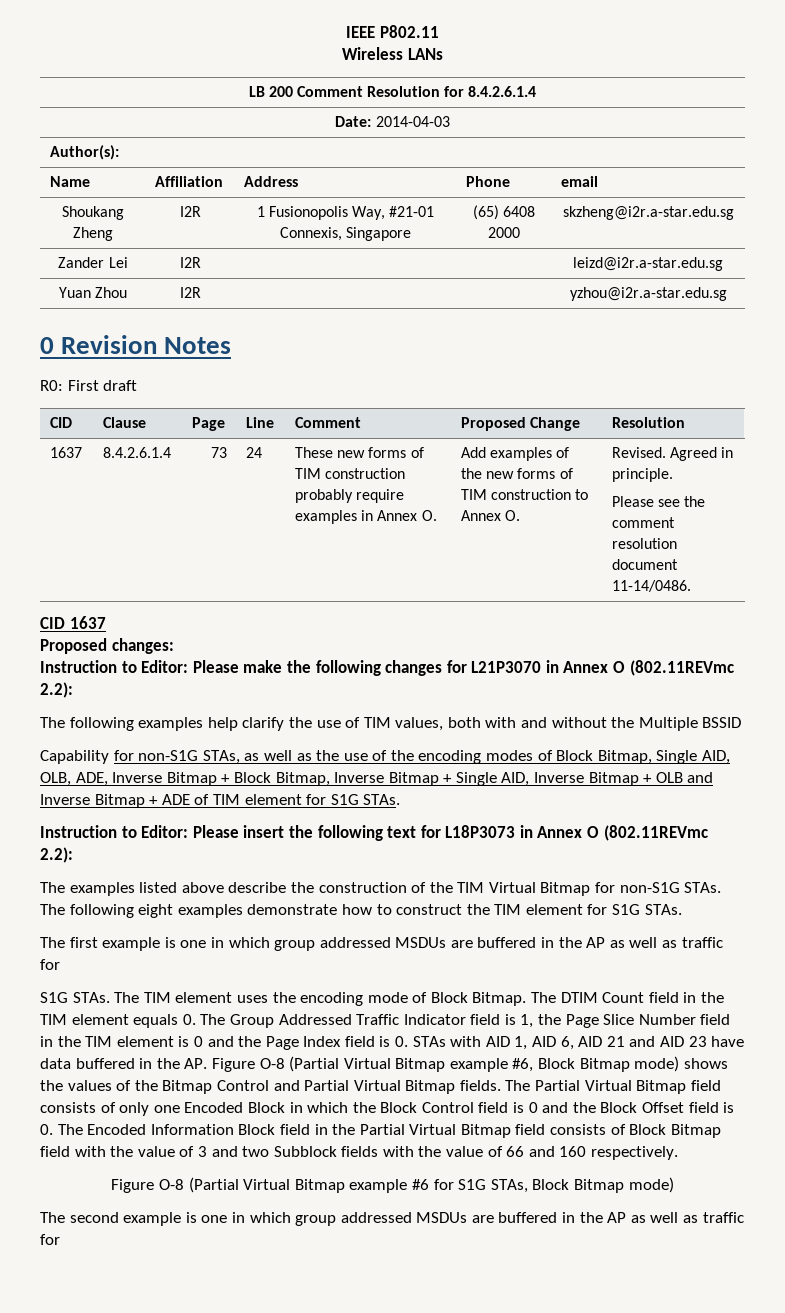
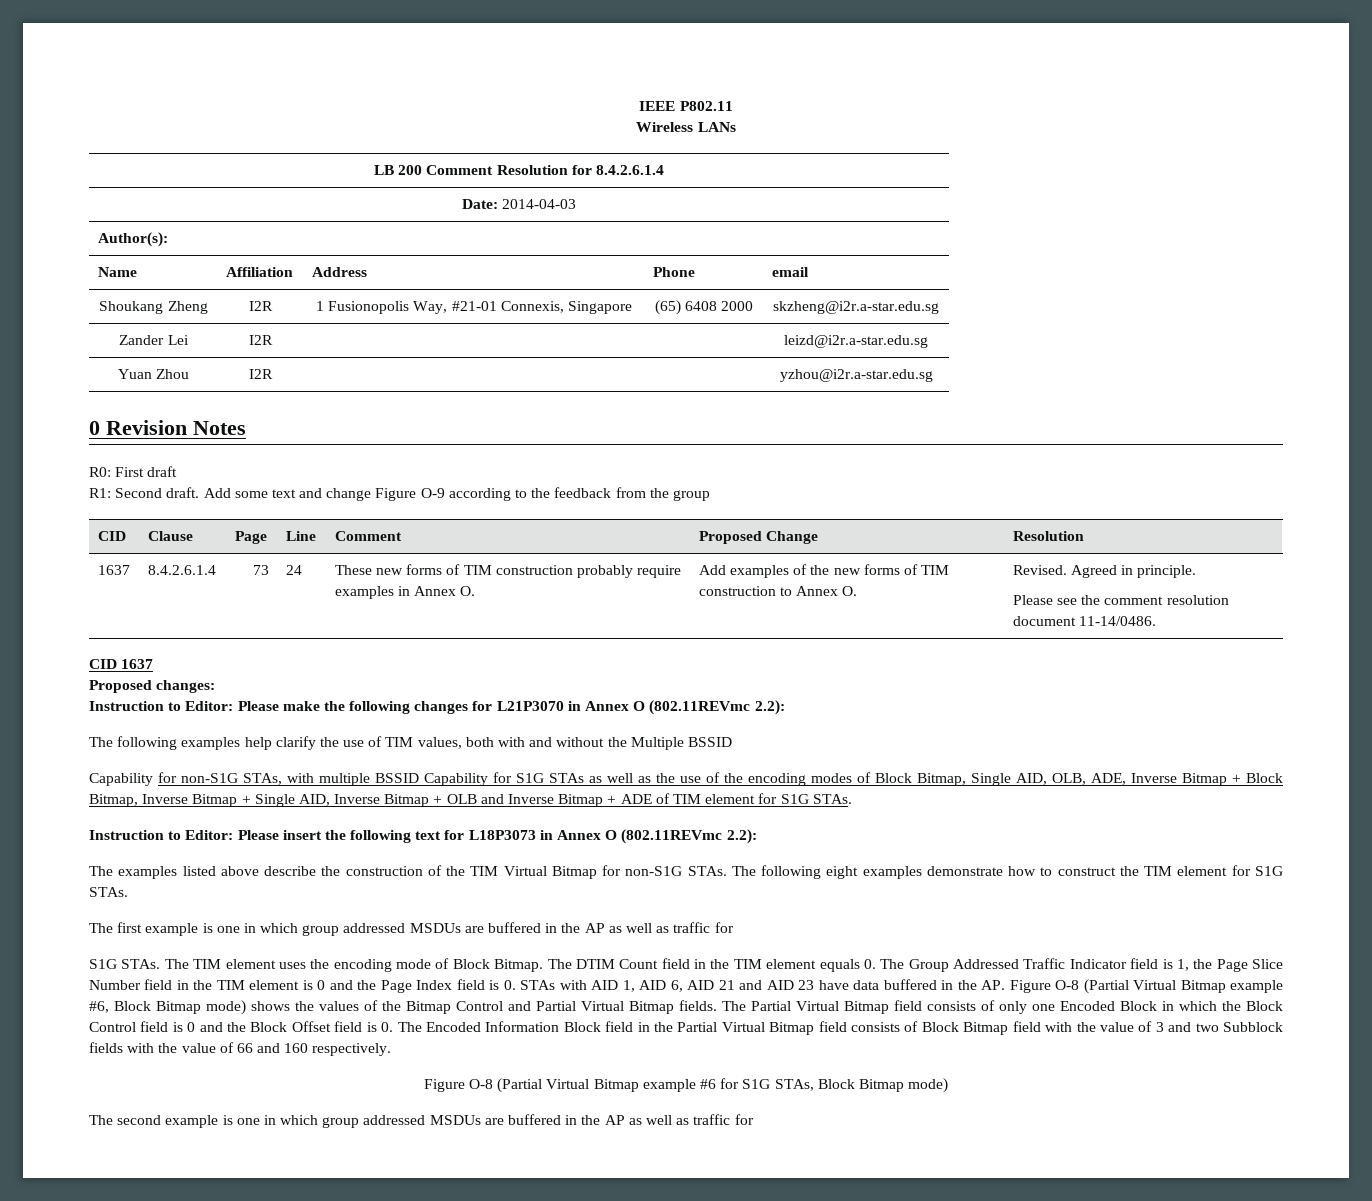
(138, 385) none -> [89,487,710,501] // R1: Second draft. Add some text and change Figure O-9 according to the feedback from the group
(240, 757) none -> [287,772,584,786] with multiple BSSID Capability for S1G STAs

